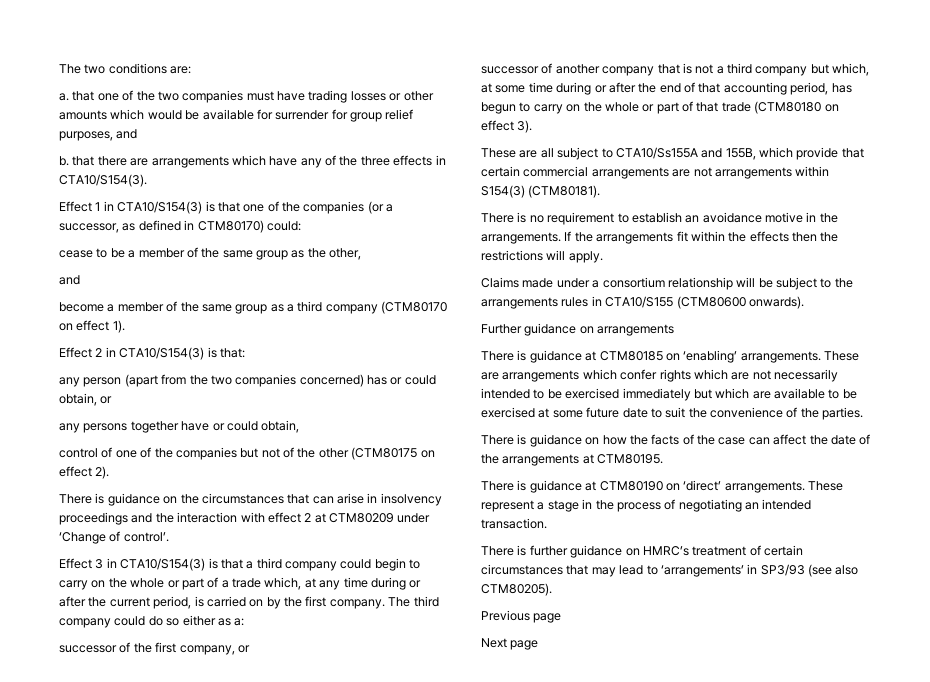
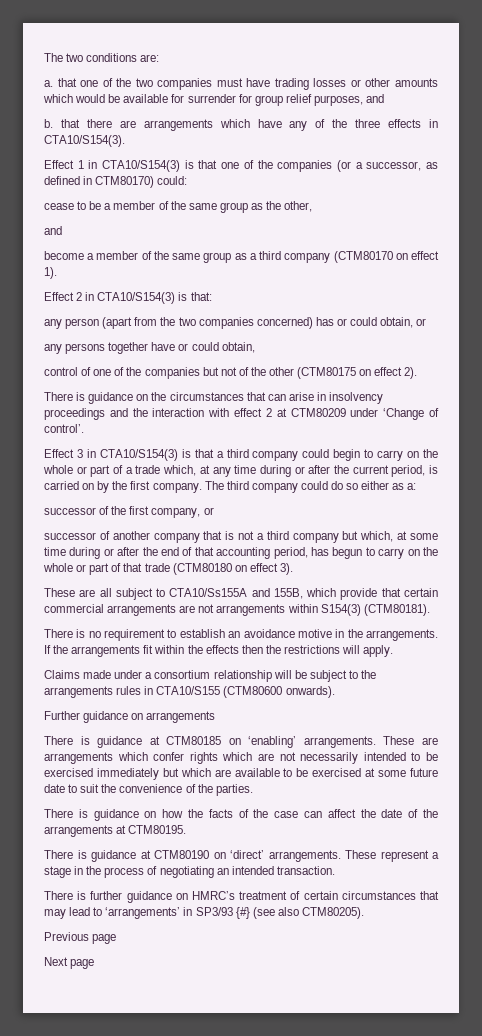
(805, 570) none -> [235,907,250,919] {#}

